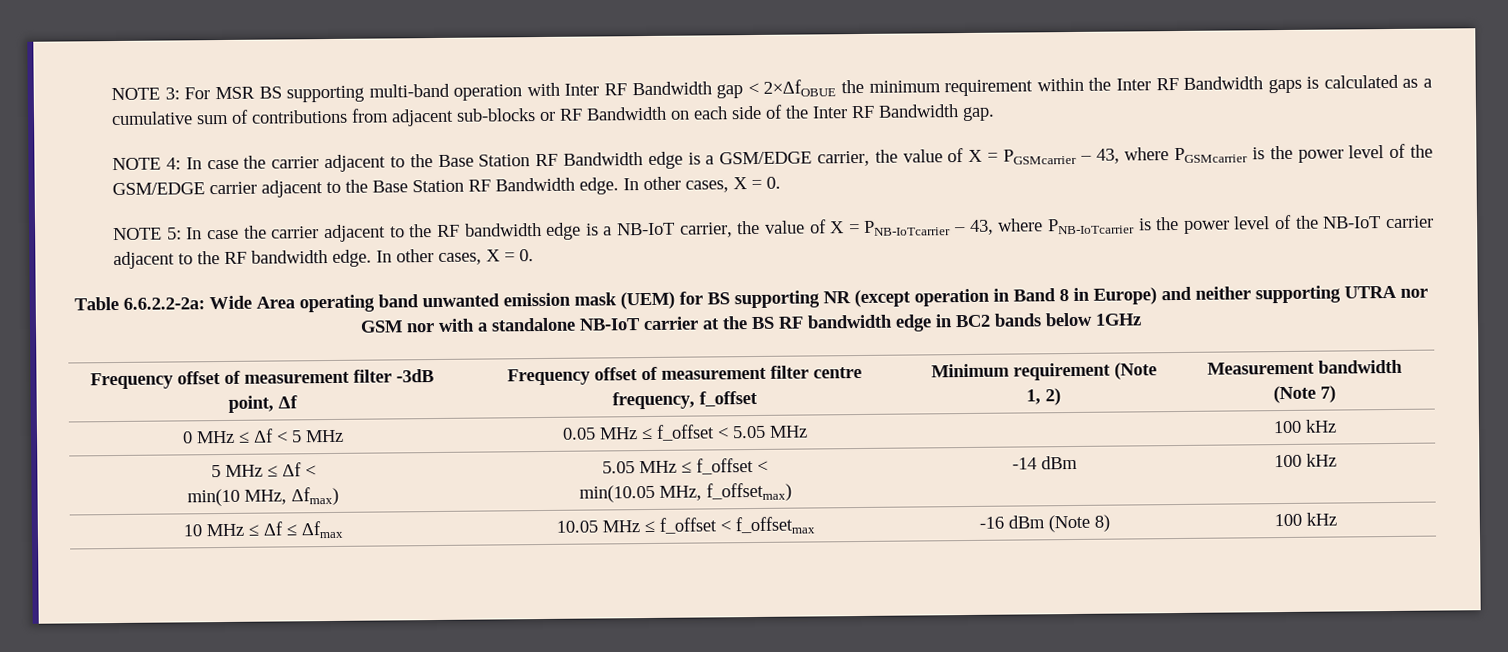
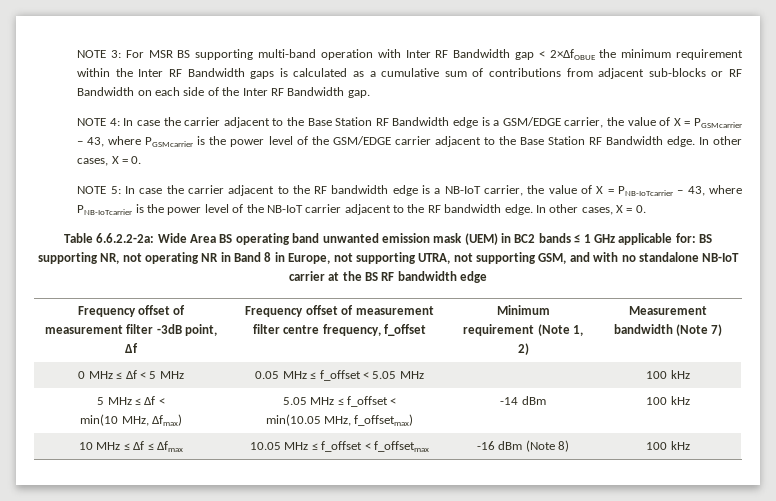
(295, 302) none -> [219,234,233,243] BS
[678,285,1428,309] [360,318,488,333] for BS supporting NR (except operation in Band 8 in Europe) and neither supporting UTRA nor GSM nor with a -> [501,233,713,245] [37,252,636,264] in BC2 bands ≤ 1 GHz applicable for: BS supporting NR, not operating NR in Band 8 in Europe, not supporting UTRA, not supporting GSM, and with no
[935,312,1142,328] in BC2 bands below 1GHz -> (488, 277) none

